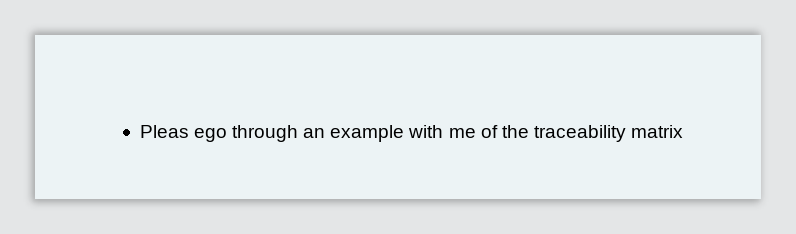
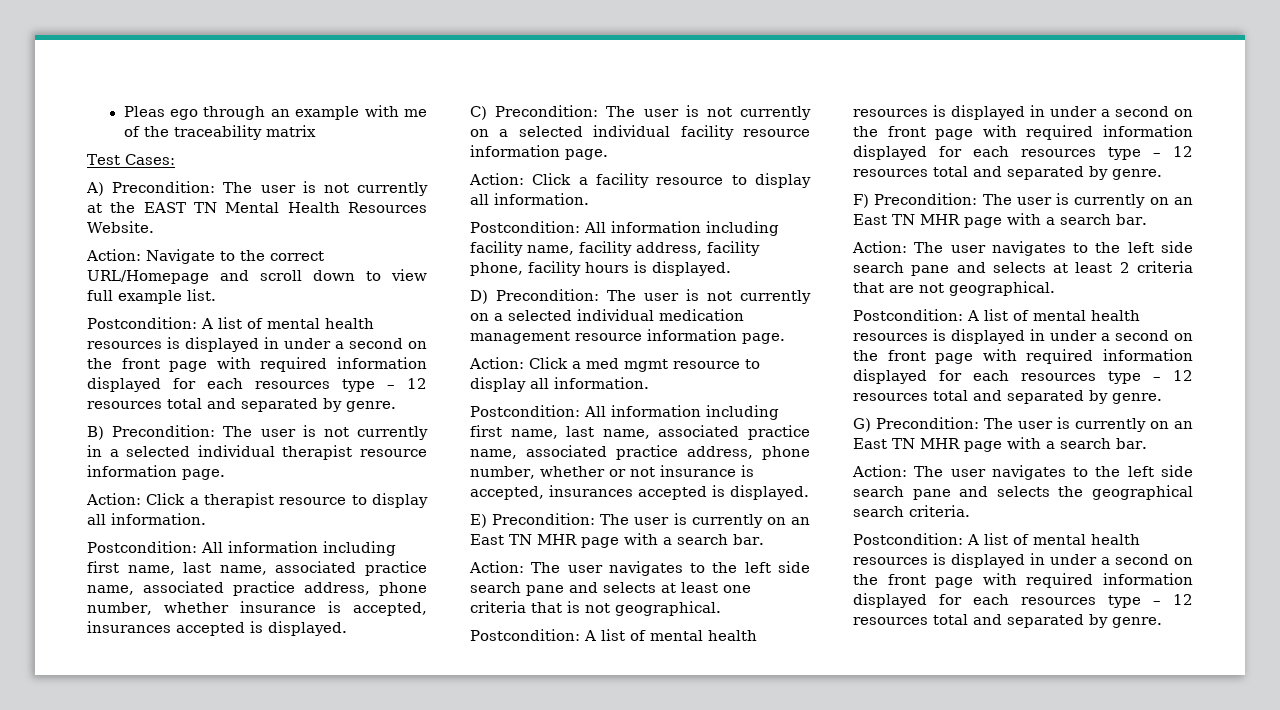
(684, 131) none -> [87,154,175,165] [86,181,428,196] [87,202,427,213] [87,221,154,233] [86,249,324,264] [87,269,427,284] [87,289,216,304] [87,317,374,329] [87,337,427,352] [87,357,427,372] [87,377,427,392] [87,398,396,412] [87,425,428,440] [87,445,427,460] [87,465,225,480] [86,493,428,508] [87,513,206,525] [87,541,396,556] [87,561,427,576] [87,581,427,596] [87,601,427,616] [87,621,347,636] [470,105,811,120] [470,125,810,140] [470,145,608,160] [469,173,811,188] [470,193,589,205] [470,221,779,236] [470,241,760,256] [470,261,731,276] [470,289,811,304] [470,309,744,321] [470,329,785,344] [469,357,760,372] [470,377,649,392] [470,405,779,420] [470,425,810,440] [470,445,810,460] [470,465,754,479] [470,485,809,500] [470,513,810,528] [470,533,764,548] [469,561,810,576] [470,582,751,596] [470,601,721,616] [470,629,757,641] [853,105,1193,120] [853,125,1193,140] [853,145,1193,160] [853,166,1162,180] [853,193,1193,208] [853,213,1147,228] [852,241,1193,256] [853,261,1193,276] [853,281,1055,296] [853,309,1140,321] [853,329,1193,344] [853,349,1193,364] [853,369,1193,384] [853,390,1162,404] [853,417,1193,432] [853,437,1147,452] [852,465,1193,480] [853,485,1193,500] [853,505,970,517] [853,533,1140,545] [853,553,1193,568] [853,573,1193,588] [853,593,1193,608] [853,614,1162,628] // Test Cases: // A) Precondition: The user is not currently at the EAST TN Mental Health Resources Website. // Action: Navigate to the correct URL/Homepage and scroll down to view full example list. // Postcondition: A list of mental health resources is displayed in under a second on the front page with required information displayed for each resources type – 12 resources total and separated by genre. // B) Precondition: The user is not currently in a selected individual therapist resource information page. // Action: Click a therapist resource to display all information. // Postcondition: All information including first name, last name, associated practice name, associated practice address, phone number, whether insurance is accepted, insurances accepted is displayed. // C) Precondition: The user is not currently on a selected individual facility resource information page. // Action: Click a facility resource to display all information. // Postcondition: All information including facility name, facility address, facility phone, facility hours is displayed. // D) Precondition: The user is not currently on a selected individual medication management resource information page. // Action: Click a med mgmt resource to display all information. // Postcondition: All information including first name, last name, associated practice name, associated practice address, phone number, whether or not insurance is accepted, insurances accepted is displayed. // E) Precondition: The user is currently on an East TN MHR page with a search bar. // Action: The user navigates to the left side search pane and selects at least one criteria that is not geographical. // Postcondition: A list of mental health resources is displayed in under a second on the front page with required information displayed for each resources type – 12 resources total and separated by genre. // F) Precondition: The user is currently on an East TN MHR page with a search bar. // Action: The user navigates to the left side search pane and selects at least 2 criteria that are not geographical. // Postcondition: A list of mental health resources is displayed in under a second on the front page with required information displayed for each resources type – 12 resources total and separated by genre. // G) Precondition: The user is currently on an East TN MHR page with a search bar. // Action: The user navigates to the left side search pane and selects the geographical search criteria. // Postcondition: A list of mental health resources is displayed in under a second on the front page with required information displayed for each resources type – 12 resources total and separated by genre.

